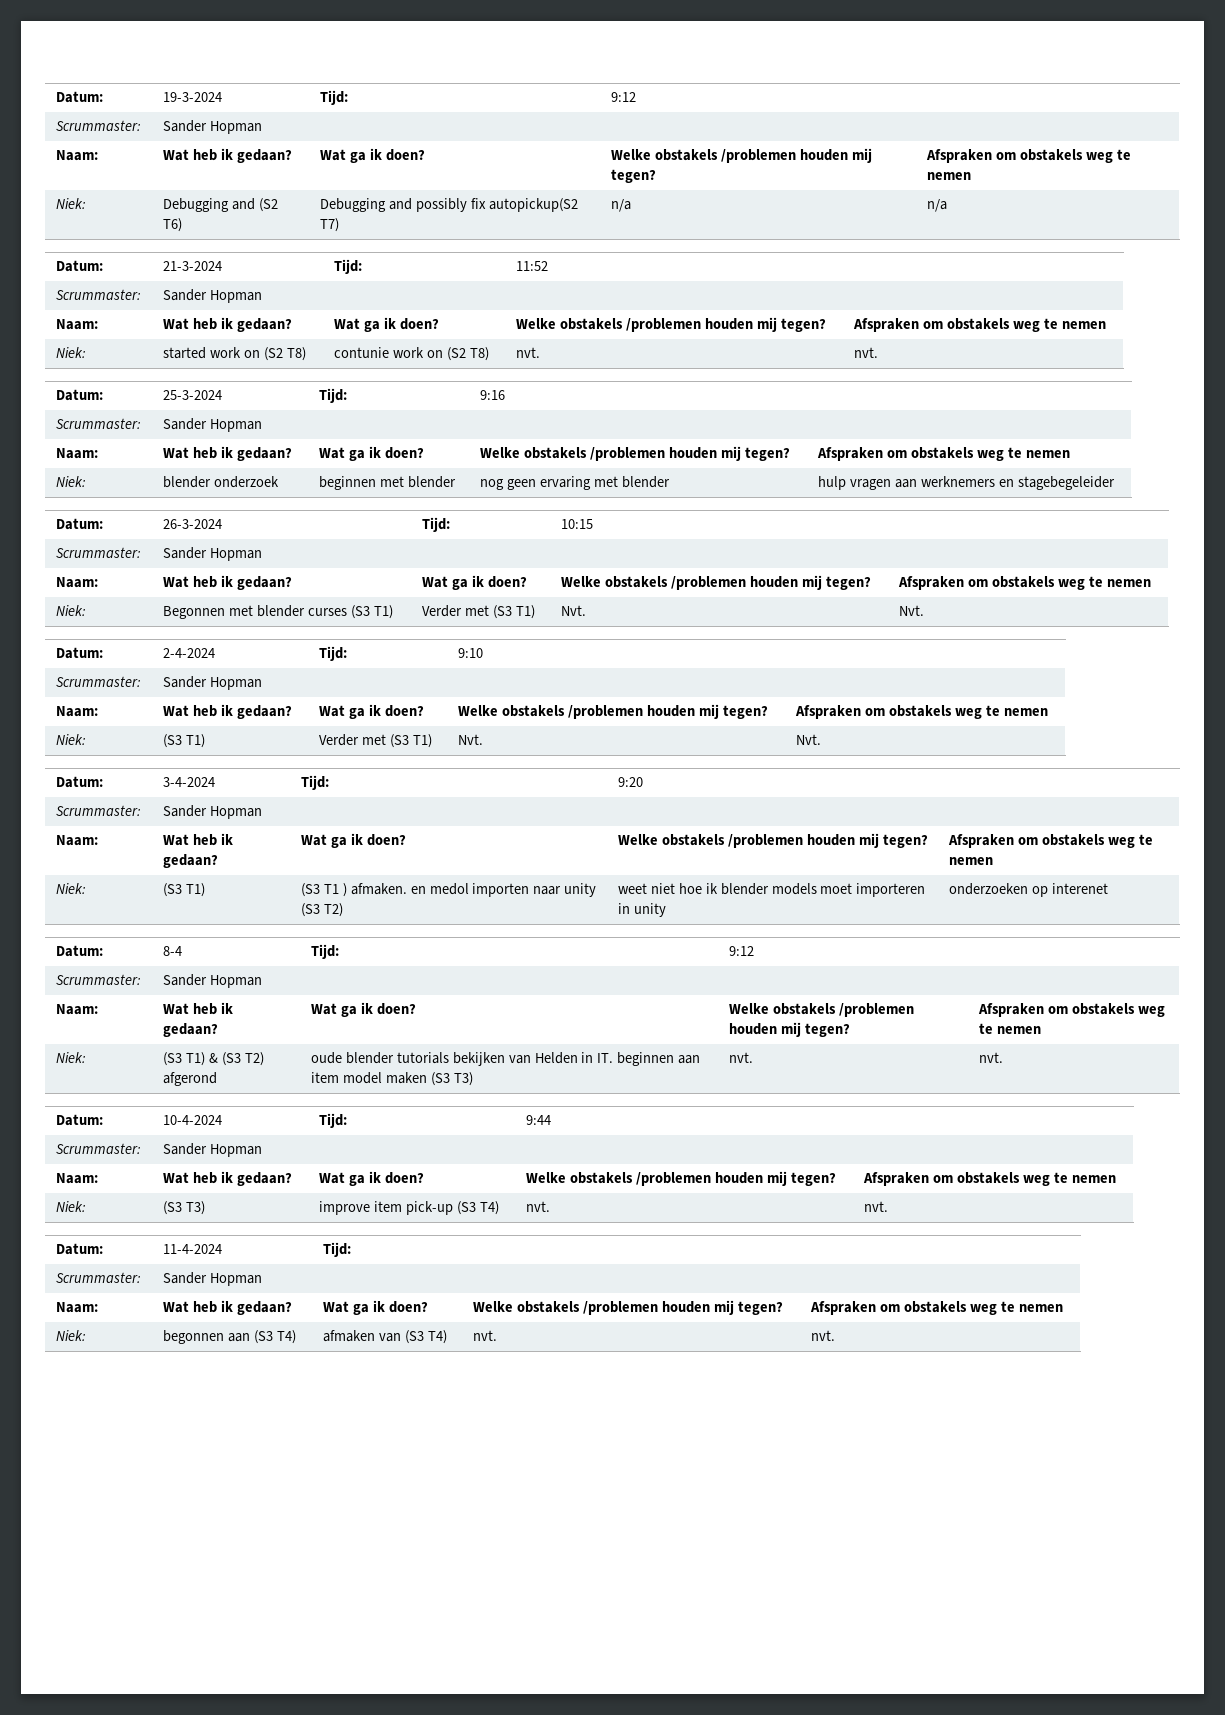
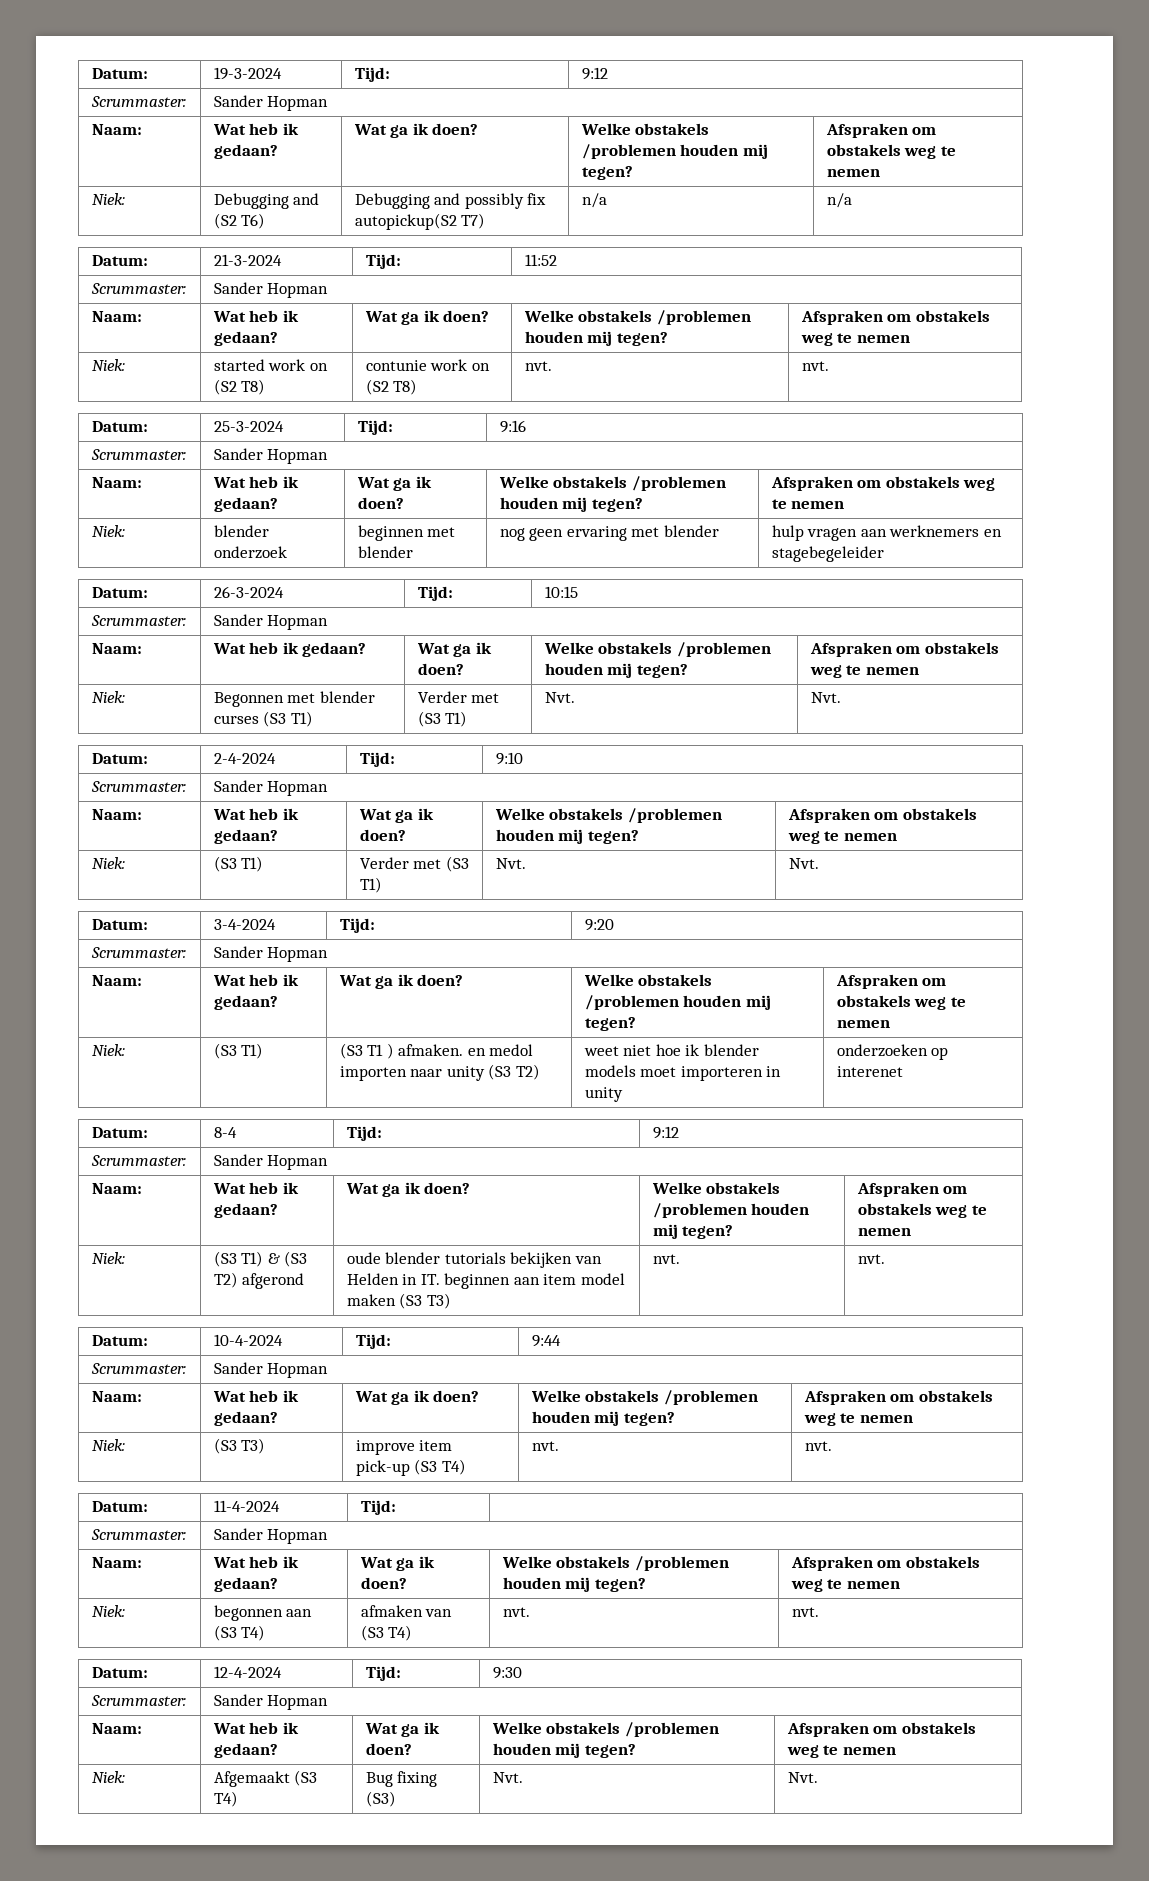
(835, 1335) none -> [91,1667,148,1678] [213,1666,282,1678] [365,1666,401,1681] [492,1667,522,1679] [90,1695,186,1706] [213,1694,329,1710] [91,1723,142,1734] [212,1722,299,1734] [213,1743,278,1758] [364,1722,440,1737] [365,1743,412,1755] [491,1722,719,1737] [492,1743,636,1758] [786,1722,976,1737] [786,1745,896,1758] [91,1771,125,1783] [213,1770,318,1787] [213,1791,238,1807] [365,1771,438,1787] [365,1791,396,1807] [492,1772,523,1783] [787,1772,818,1783] // Datum: | 12-4-2024 | Tijd: | 9:30 // Scrummaster: | Sander Hopman // Naam: | Wat heb ik gedaan? | Wat ga ik doen? | Welke obstakels /problemen houden mij tegen? | Afspraken om obstakels weg te nemen // Niek: | Afgemaakt (S3 T4) | Bug fixing (S3) | Nvt. | Nvt.

